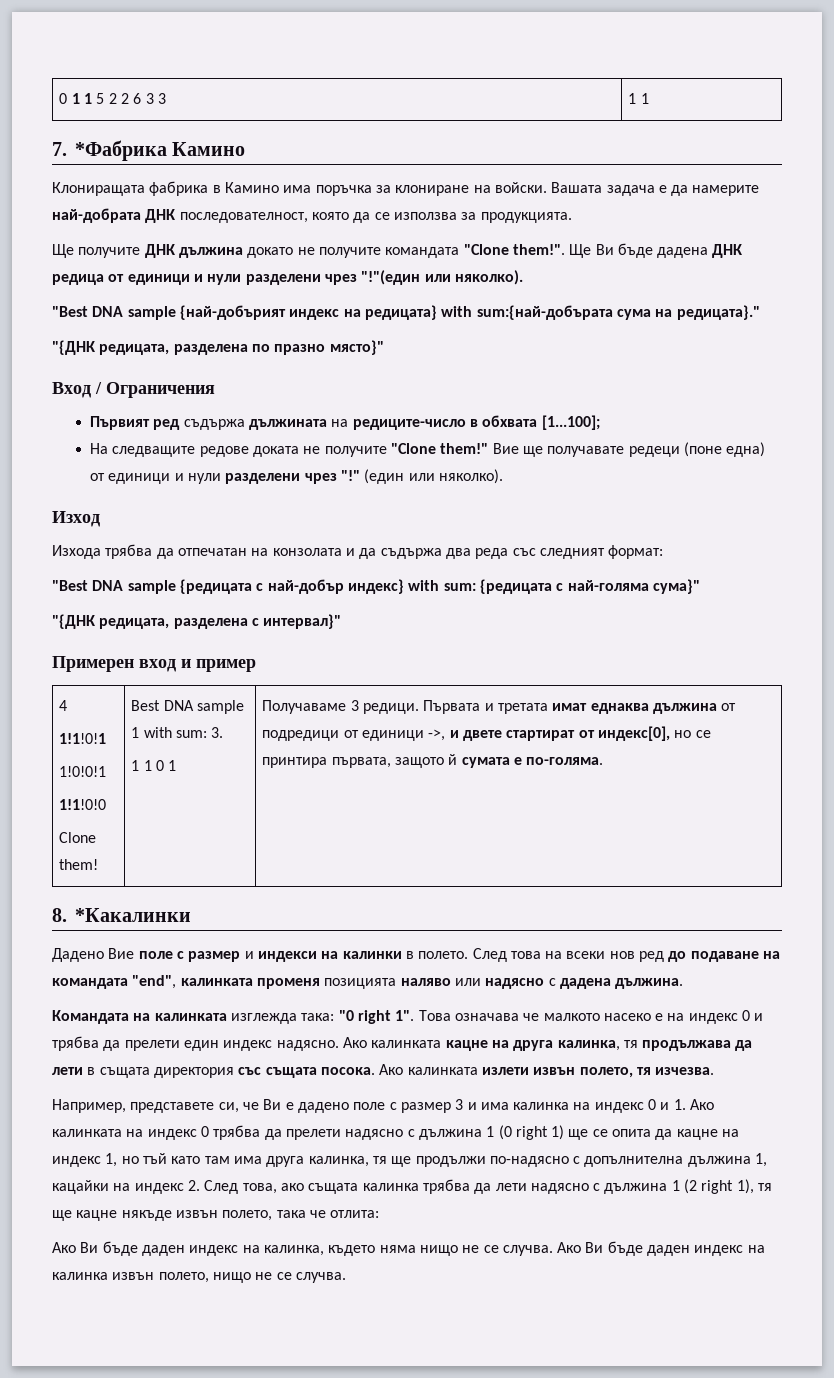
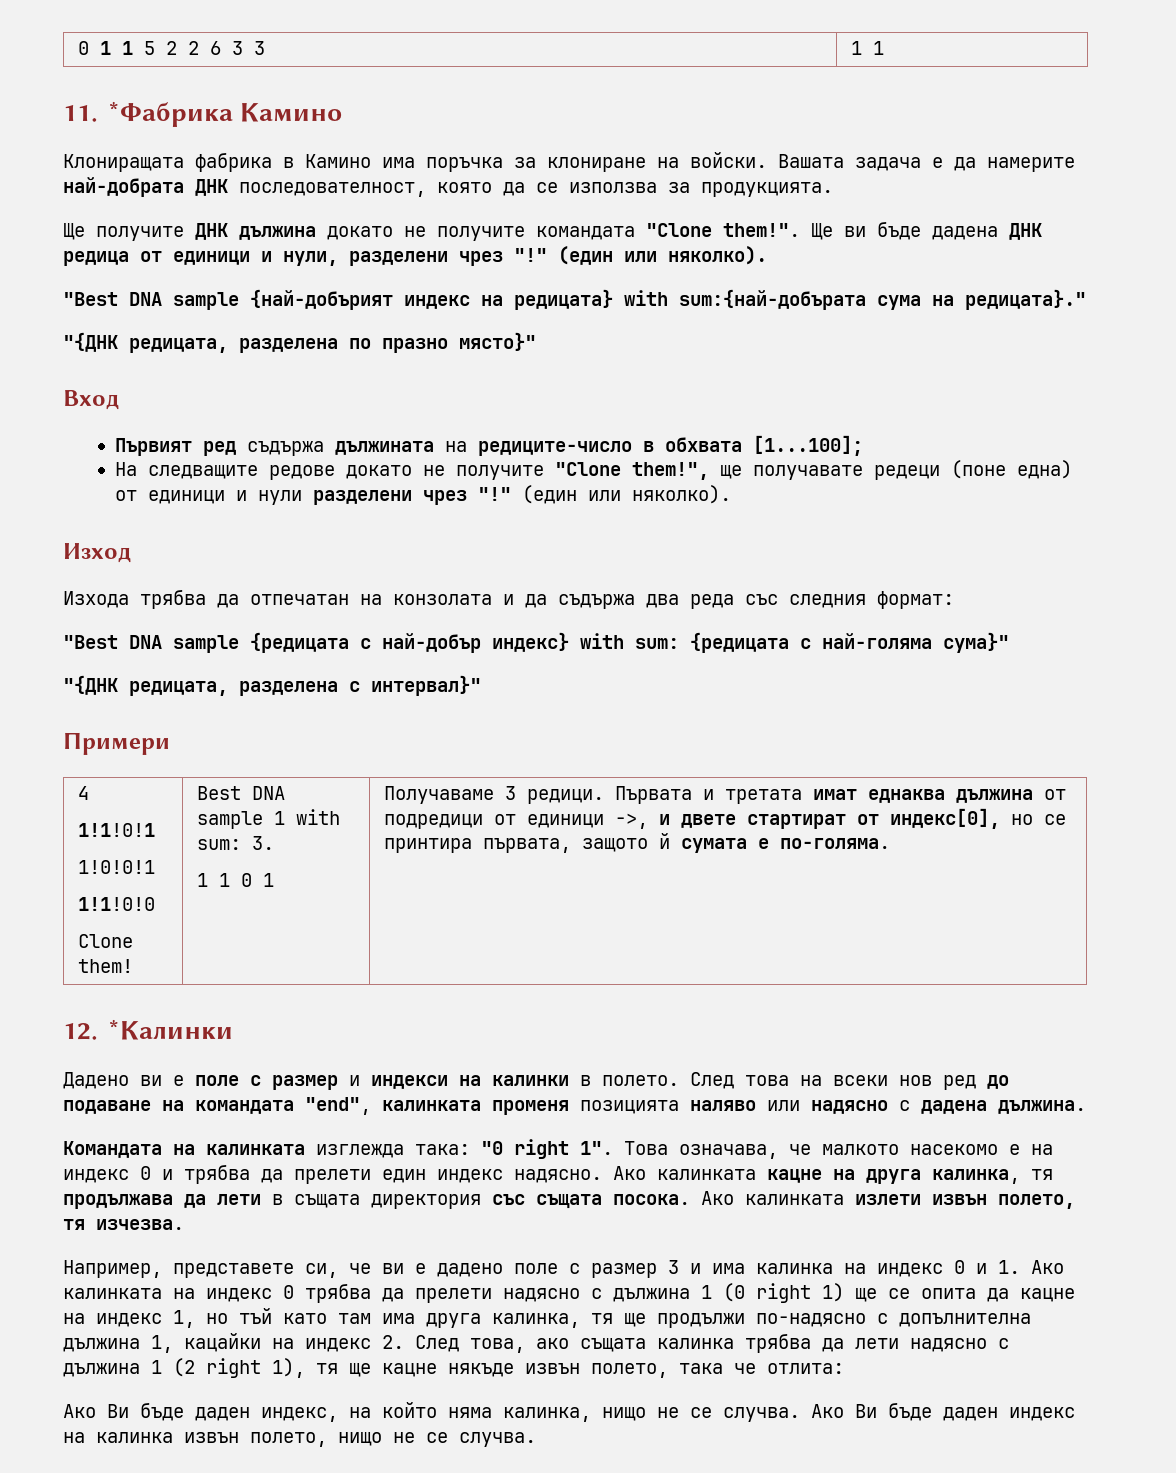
[52,142,67,156] 7. -> [63,105,98,122] 11.
[595,244,614,255] Ви -> [844,226,866,237] ви
[207,270,421,285] нули разделени чрез "!"(един -> [283,246,613,266] нули, разделени чрез "!" (един
[95,382,215,398] / Ограничения -> (119, 400) none
[253,446,300,457] доката -> [345,465,412,479] докато
[440,443,519,454] them!" Вие -> [631,462,709,480] them!",
[539,548,605,559] следният -> [789,594,866,608] следния
[52,656,256,672] Примерен вход и пример -> [63,732,170,755] Примери
[52,908,191,922] 8. *Какалинки -> [63,1019,233,1040] 12. *Калинки
[108,948,135,959] Вие -> [140,1075,184,1086] ви е
[454,1013,519,1021] означава -> [679,1144,778,1159] означава,
[603,1013,651,1021] насеко -> [910,1144,998,1155] насекомо
[263,1099,282,1110] Ви -> [382,1263,404,1274] ви
[189,1245,416,1256] индекс на калинка, където няма -> [261,1402,591,1422] индекс, на който няма калинка,

